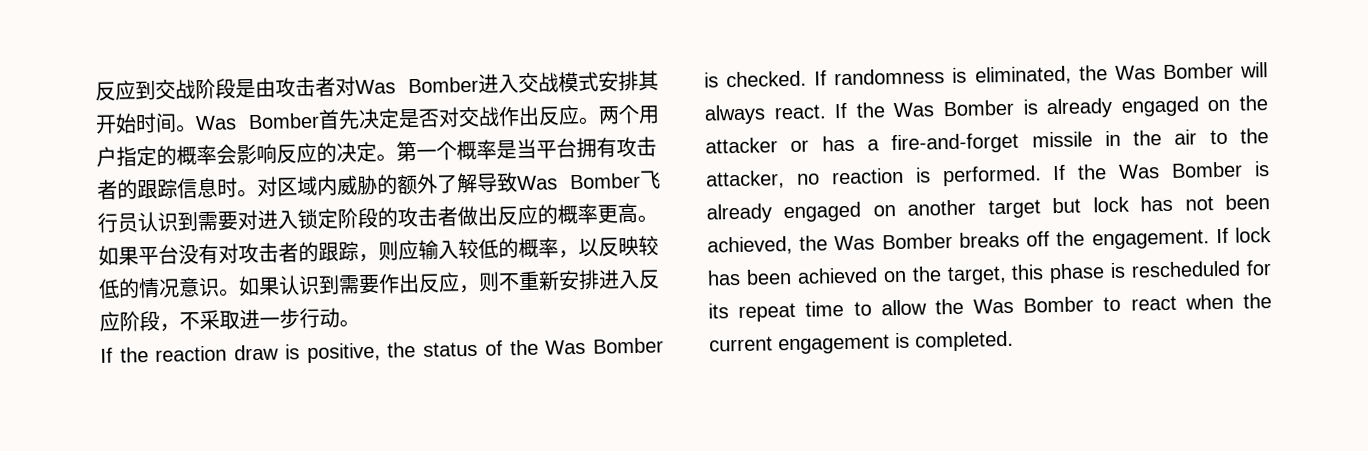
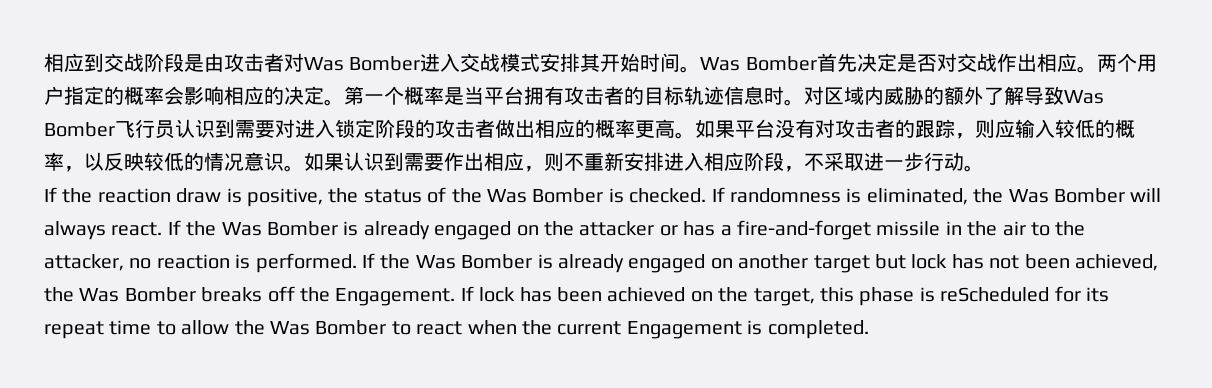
[95,81,116,101] 反 -> [44,53,64,72] 相
[538,106,560,126] 反 -> [1036,53,1057,72] 相
[276,144,297,164] 反 -> [224,86,244,105] 相
[137,178,178,200] 跟踪 -> [644,86,724,105] 目标轨迹
[497,206,518,226] 反 -> [535,119,555,138] 相
[418,273,440,293] 反 -> [484,152,504,171] 相
[638,269,660,289] 反 -> [704,152,724,171] 相
[1091,229,1210,250] engagement. -> [335,288,456,306] Engagement.
[1131,260,1242,278] rescheduled -> [940,287,1050,302] reScheduled
[778,334,890,355] engagement -> [626,321,742,339] Engagement

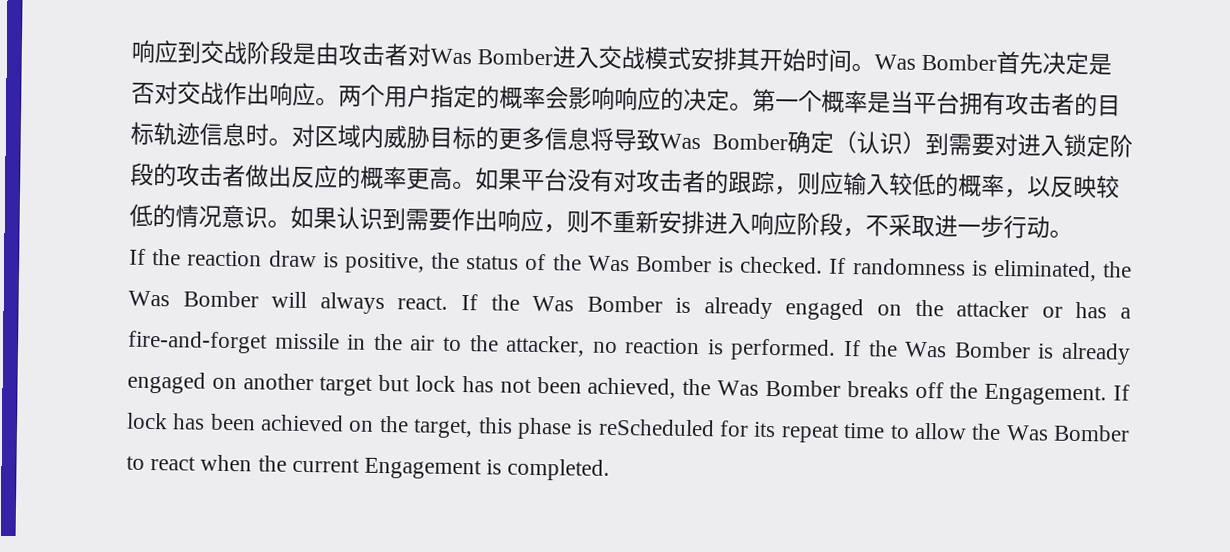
[44,53,64,72] 相 -> [131,39,156,64] 响
[1036,53,1057,72] 相 -> [269,82,293,106] 响
[224,86,244,105] 相 -> [614,86,638,111] 响
[924,86,1104,105] [44,119,215,139] 的额外了解导致Was Bomber飞行员认识 -> [429,125,926,155] 目标的更多信息将导致Was Bomber确定（认识）
[535,119,555,138] 相 -> [291,166,315,189] 反
[484,152,504,171] 相 -> [497,208,521,232] 响
[704,152,724,171] 相 -> [750,211,774,236] 响

